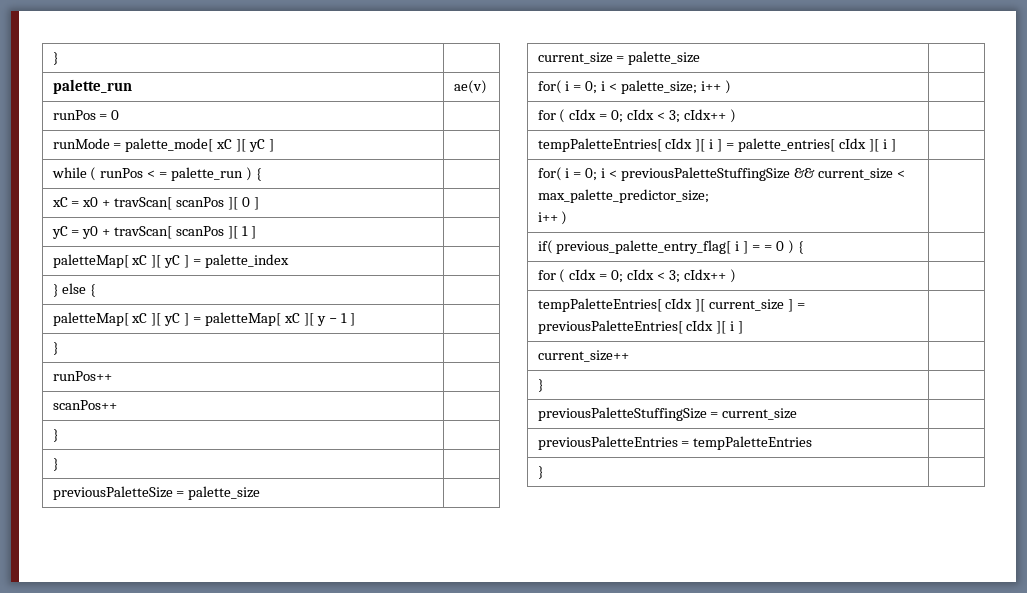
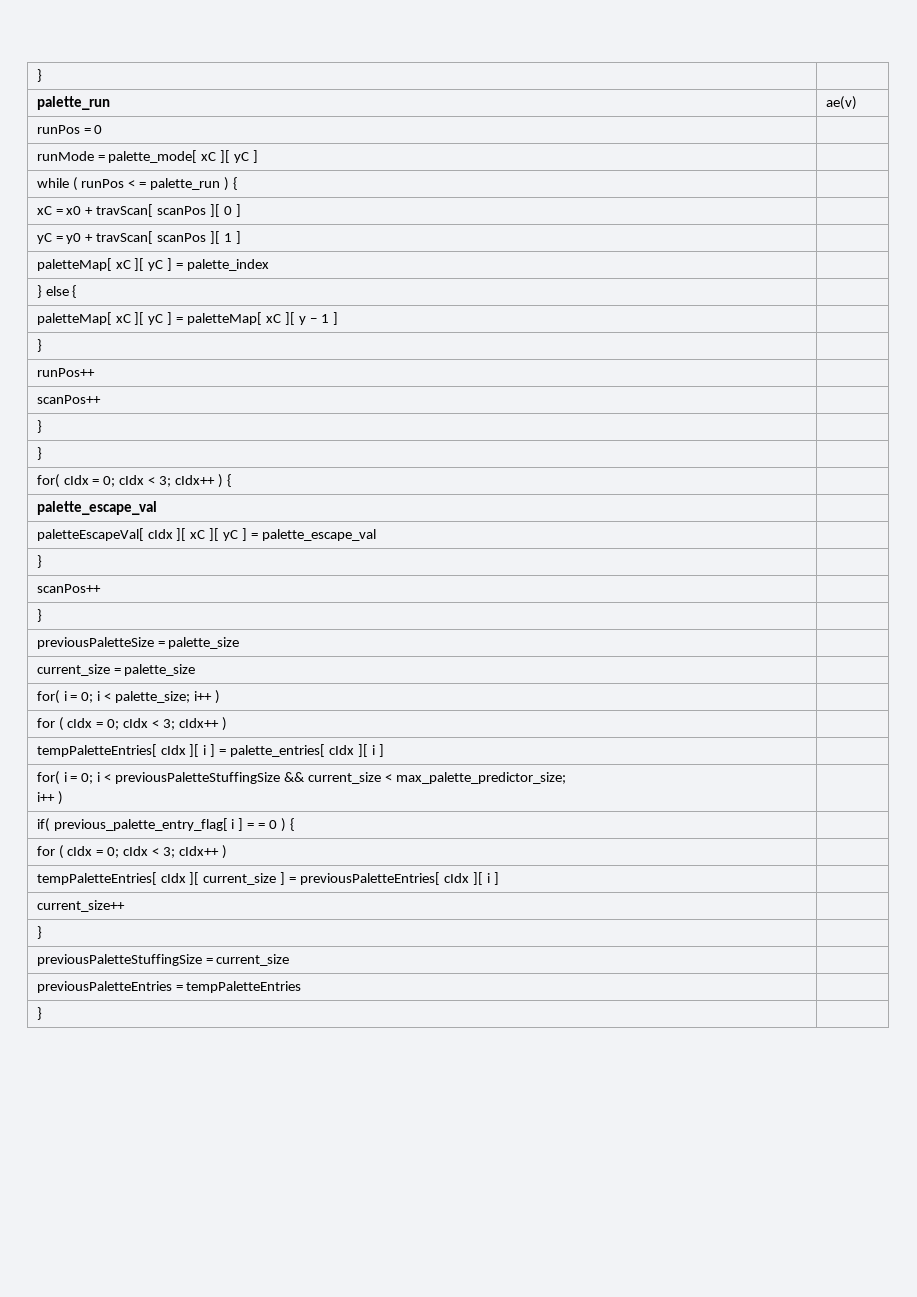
(59, 464) none -> [36,474,232,488] [36,501,157,515] [36,528,376,541] [36,555,42,568] [36,584,101,593] [36,609,42,622] // for( cIdx = 0; cIdx < 3; cIdx++ ) { | // palette_escape_val | // paletteEscapeVal[ cIdx ][ xC ][ yC ] = palette_escape_val | // } | // scanPos++ | // } |

